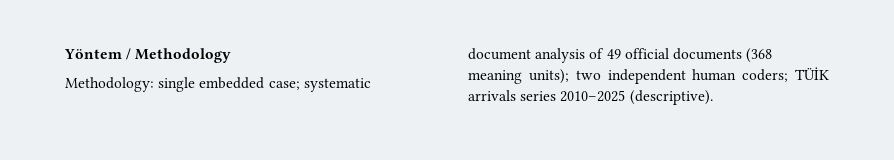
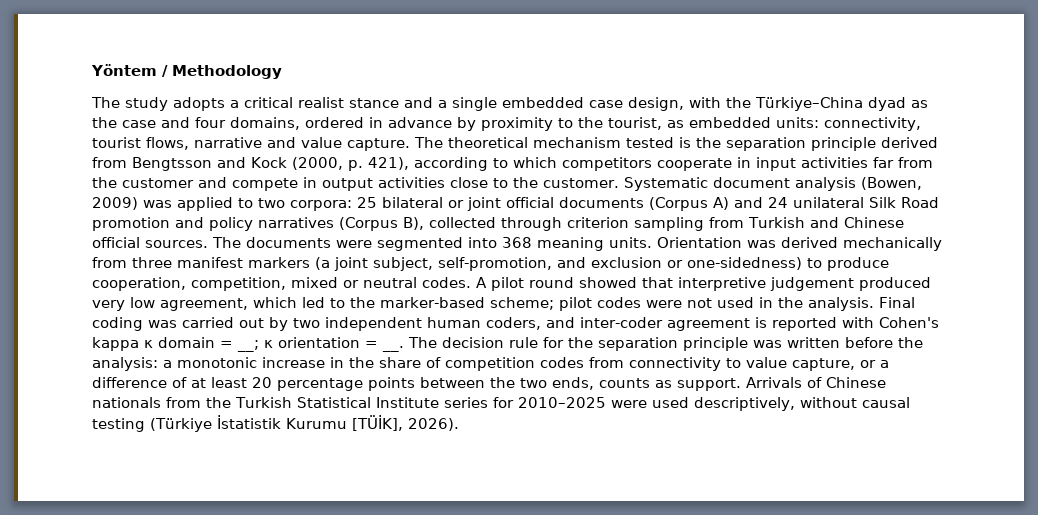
[65,77,371,92] [468,48,773,63] [468,67,829,84] [468,90,713,105] Methodology: single embedded case; systematic document analysis of 49 official documents (368 meaning units); two independent human coders; TÜİK arrivals series 2010–2025 (descriptive). -> [91,97,928,111] [92,117,921,131] [92,137,938,151] [92,157,933,171] [92,177,922,191] [92,197,939,211] [92,217,904,231] [92,237,942,251] [92,257,889,271] [92,277,931,291] [92,297,915,311] [92,317,939,331] [92,337,923,352] [92,357,889,371] [92,377,886,391] [92,397,910,411] [92,415,459,432] The study adopts a critical realist stance and a single embedded case design, with the Türkiye–China dyad as the case and four domains, ordered in advance by proximity to the tourist, as embedded units: connectivity, tourist flows, narrative and value capture. The theoretical mechanism tested is the separation principle derived from Bengtsson and Kock (2000, p. 421), according to which competitors cooperate in input activities far from the customer and compete in output activities close to the customer. Systematic document analysis (Bowen, 2009) was applied to two corpora: 25 bilateral or joint official documents (Corpus A) and 24 unilateral Silk Road promotion and policy narratives (Corpus B), collected through criterion sampling from Turkish and Chinese official sources. The documents were segmented into 368 meaning units. Orientation was derived mechanically from three manifest markers (a joint subject, self-promotion, and exclusion or one-sidedness) to produce cooperation, competition, mixed or neutral codes. A pilot round showed that interpretive judgement produced very low agreement, which led to the marker-based scheme; pilot codes were not used in the analysis. Final coding was carried out by two independent human coders, and inter-coder agreement is reported with Cohen's kappa κ domain = __; κ orientation = __. The decision rule for the separation principle was written before the analysis: a monotonic increase in the share of competition codes from connectivity to value capture, or a difference of at least 20 percentage points between the two ends, counts as support. Arrivals of Chinese nationals from the Turkish Statistical Institute series for 2010–2025 were used descriptively, without causal testing (Türkiye İstatistik Kurumu [TÜİK], 2026).

